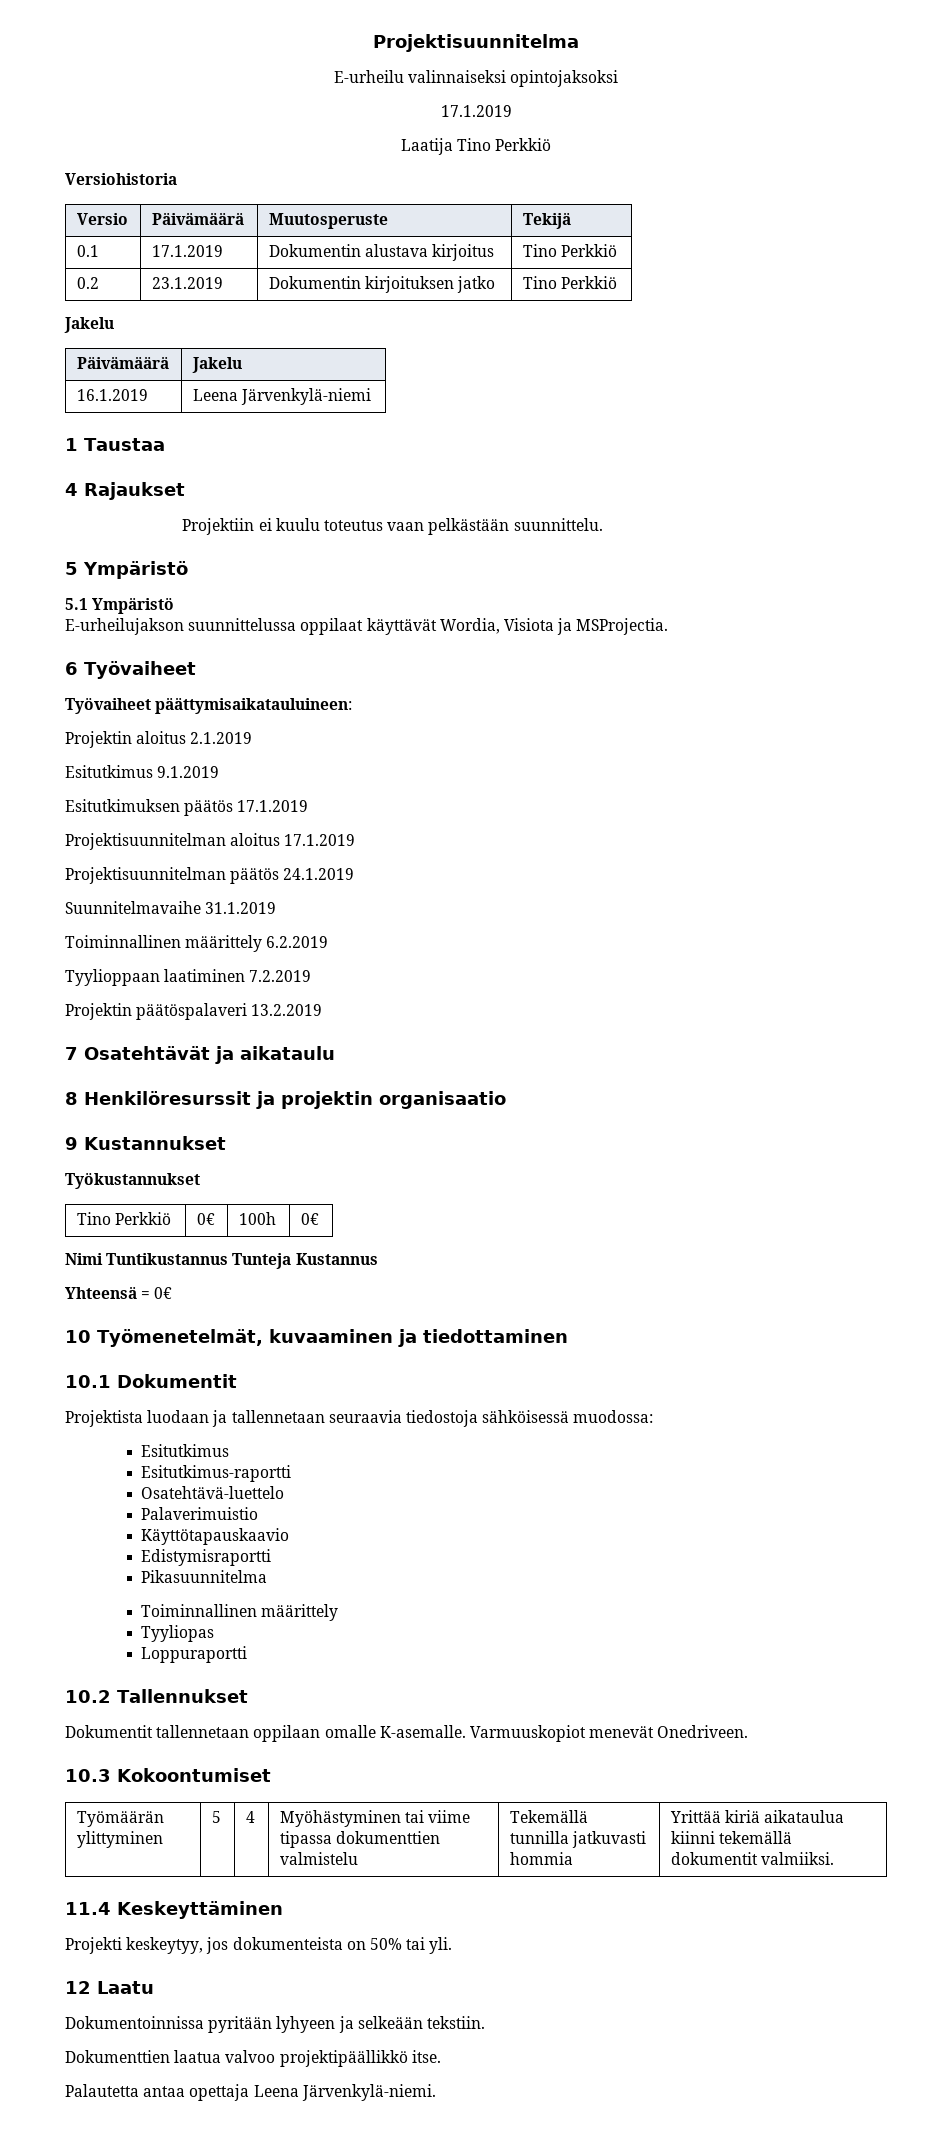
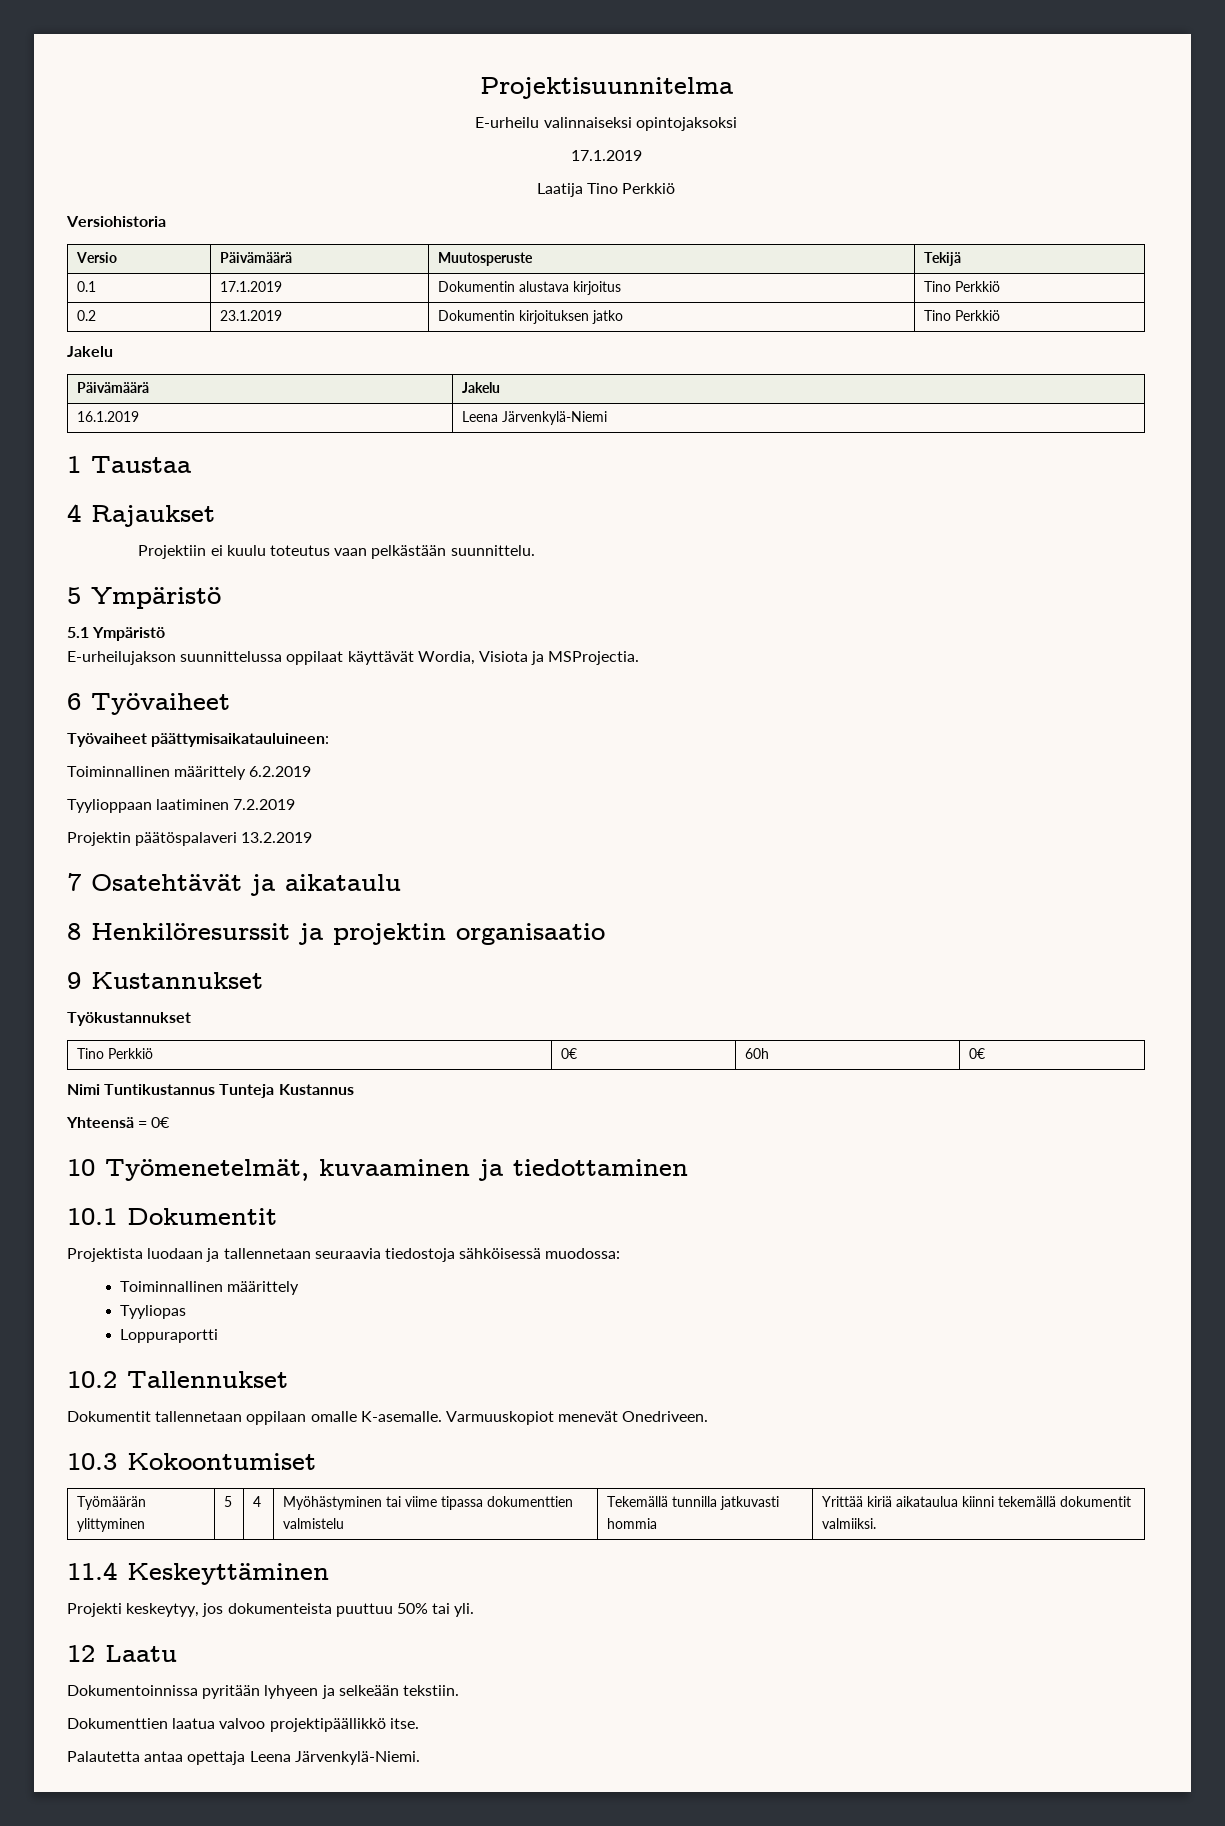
[241,388,372,405] Järvenkylä-niemi -> [502,411,608,425] Järvenkylä-Niemi
[65,731,253,748] [65,765,220,778] [65,799,309,816] [65,833,356,850] [65,867,355,884] [65,901,277,914] // Projektin aloitus 2.1.2019 // Esitutkimus 9.1.2019 // Esitutkimuksen päätös 17.1.2019 // Projektisuunnitelman aloitus 17.1.2019 // Projektisuunnitelman päätös 24.1.2019 // Suunnitelmavaihe 31.1.2019 -> (330, 740) none
[238,1212,276,1225] 100h -> [745,1048,770,1059] 60h
[140,1444,229,1457] [140,1465,291,1482] [140,1486,284,1499] [140,1507,258,1520] [140,1528,289,1545] [140,1549,271,1566] [140,1570,267,1583] // Esitutkimus // Esitutkimus-raportti // Osatehtävä-luettelo // Palaverimuistio // Käyttötapauskaavio // Edistymisraportti // Pikasuunnitelma -> (621, 1253) none
[346,1941,366,1950] on -> [335,1603,393,1617] puuttuu
[301,2084,436,2101] Järvenkylä-niemi. -> [294,1751,420,1765] Järvenkylä-Niemi.

